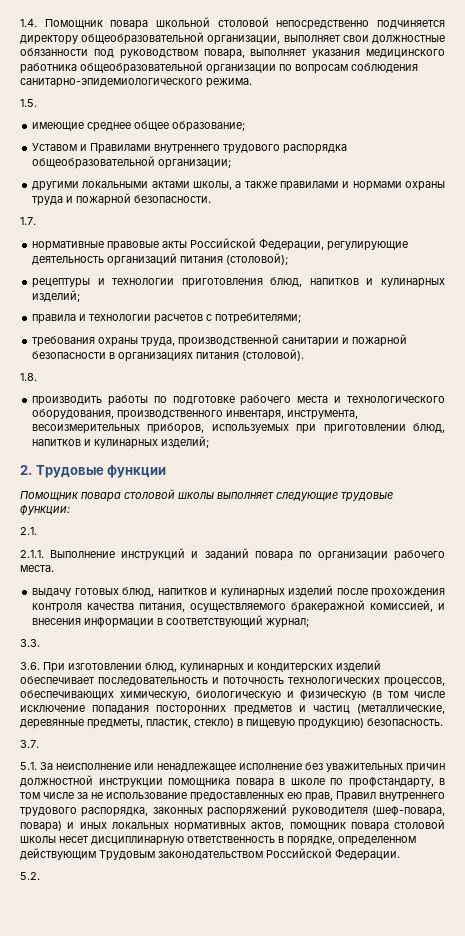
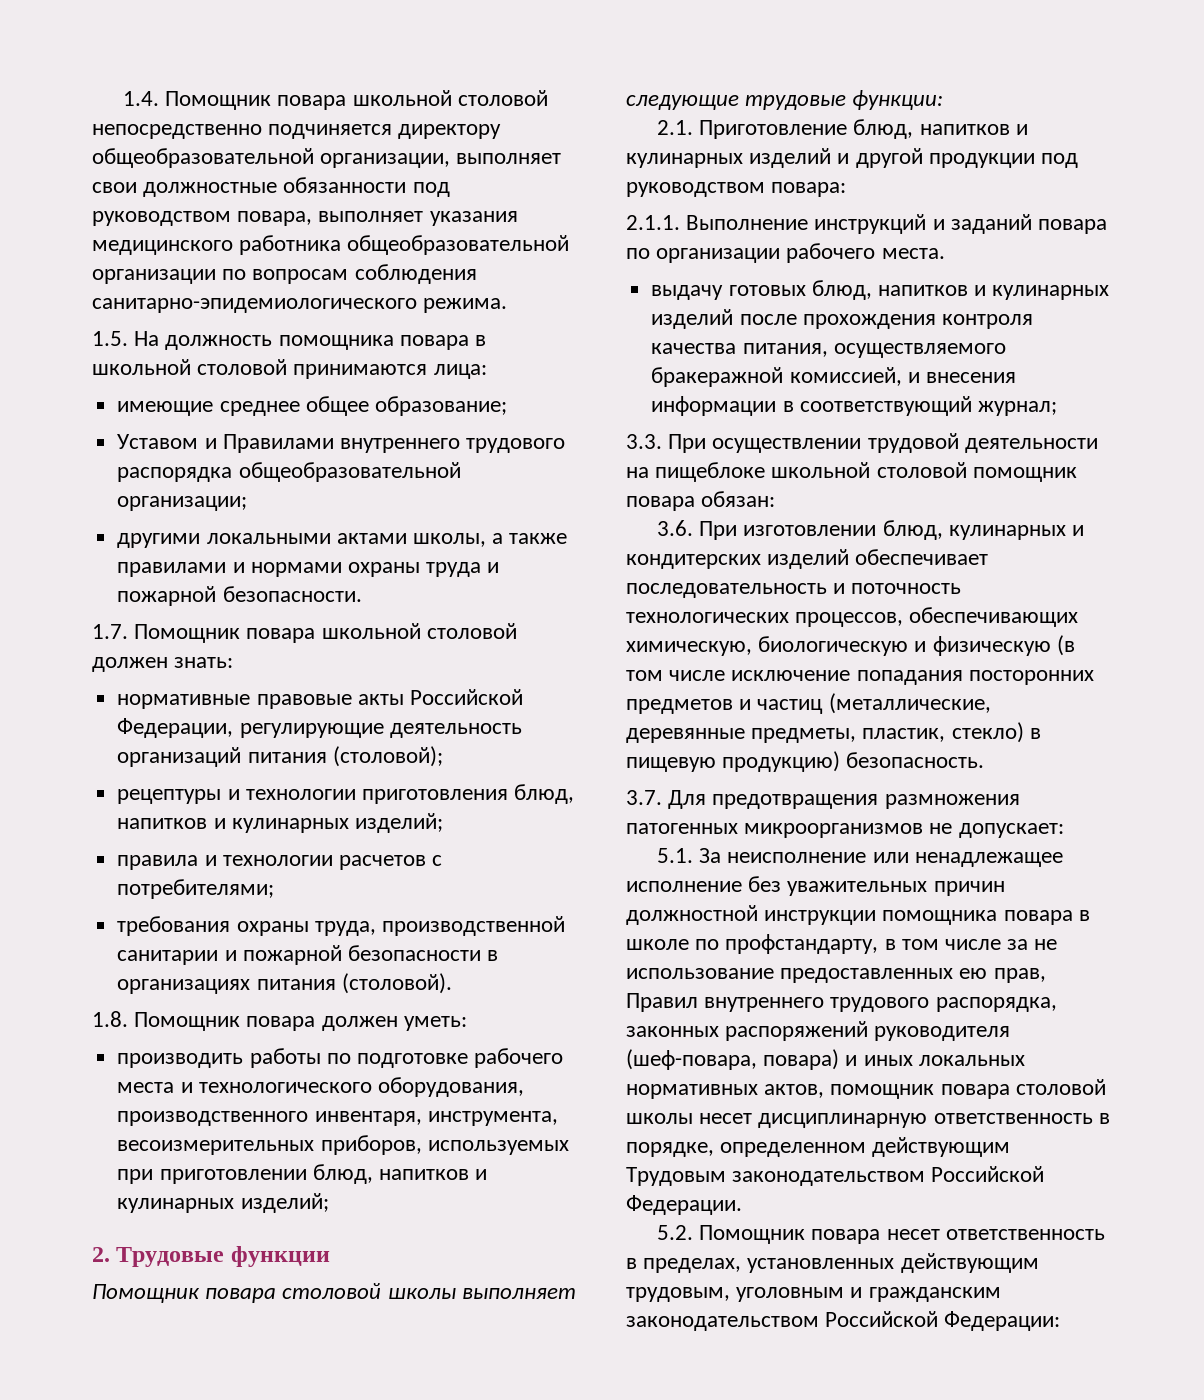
(37, 103) none -> [134,331,487,350] [92,359,487,379] На должность помощника повара в школьной столовой принимаются лица:
(36, 221) none -> [134,623,517,643] [92,657,234,672] Помощник повара школьной столовой должен знать:
(37, 377) none -> [134,1012,467,1031] Помощник повара должен уметь:
(37, 531) none -> [699,119,1028,139] [626,148,1079,168] [626,182,847,197] Приготовление блюд, напитков и кулинарных изделий и другой продукции под руководством повара:
(40, 643) none -> [668,433,1098,453] [626,462,1077,482] [626,491,776,511] При осуществлении трудовой деятельности на пищеблоке школьной столовой помощник повара обязан:
(39, 744) none -> [668,790,1020,809] [626,823,1064,838] Для предотвращения размножения патогенных микроорганизмов не допускает:
(40, 876) none -> [699,1225,1105,1244] [626,1253,1039,1273] [626,1287,1001,1302] [626,1311,1061,1331] Помощник повара несет ответственность в пределах, установленных действующим трудовым, уголовным и гражданским законодательством Российской Федерации:

